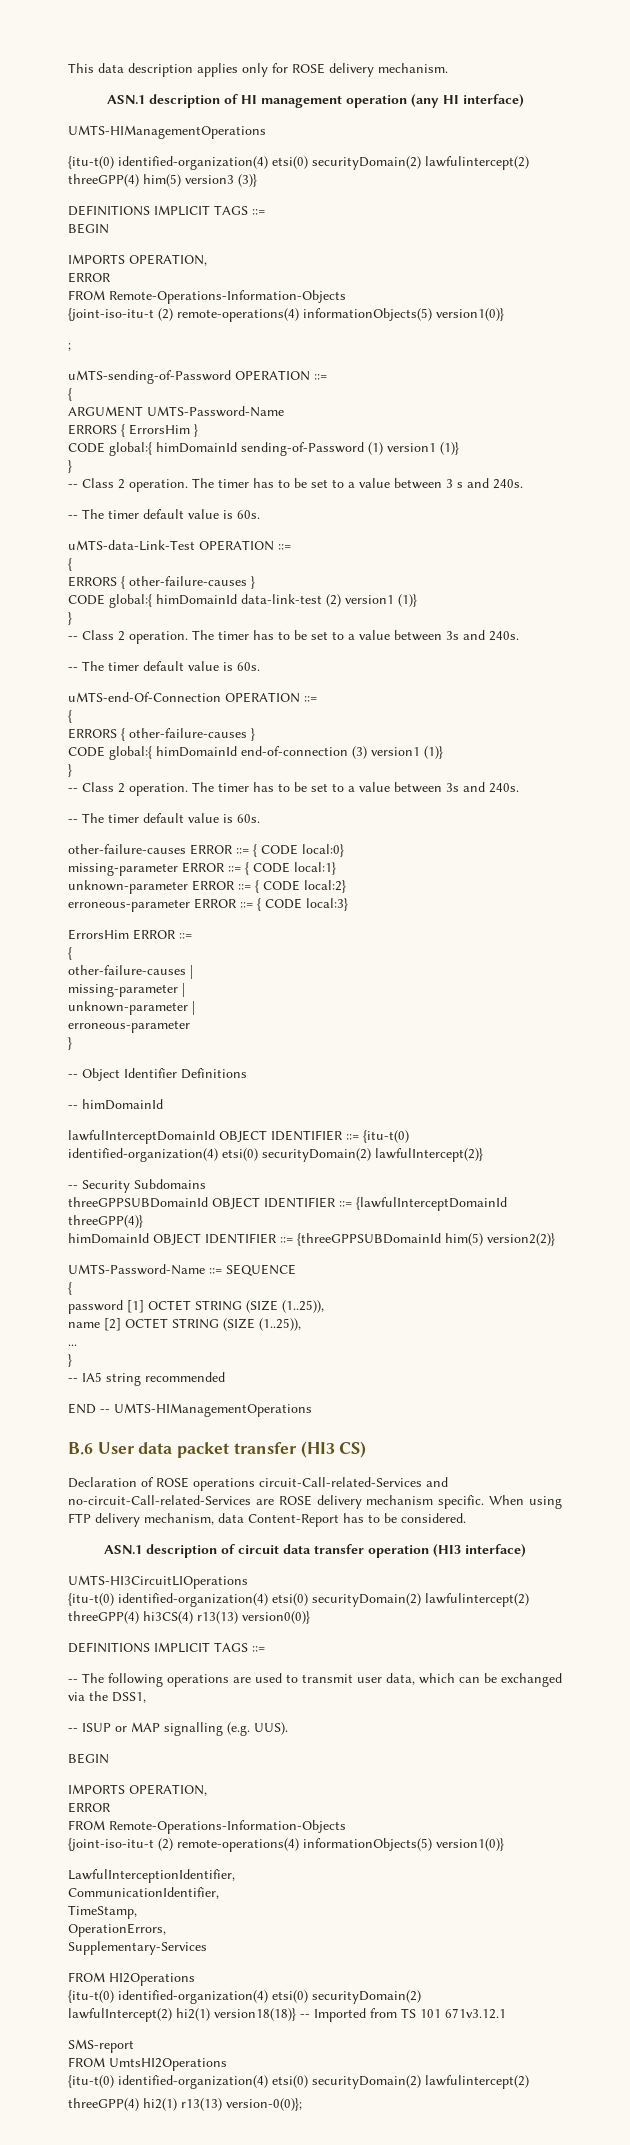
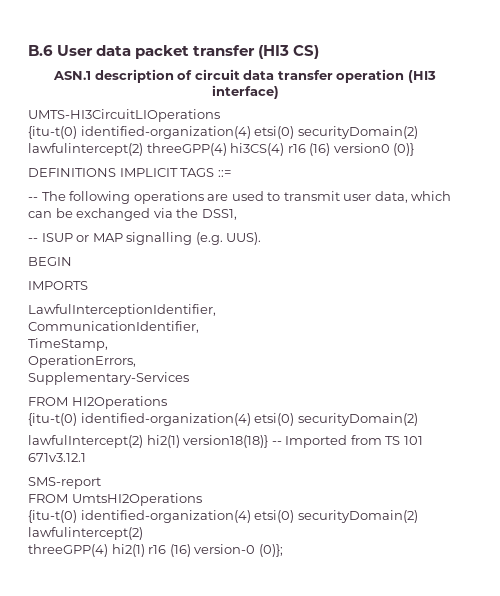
[68,63,448,77] [106,94,524,108] [68,125,266,139] [68,156,529,170] [68,174,257,187] [68,205,265,216] [68,223,109,234] [68,254,207,266] [68,272,111,283] [68,290,346,304] [68,308,504,322] [68,343,71,351] [68,370,327,384] [68,388,72,401] [68,406,284,417] [68,424,198,437] [68,442,459,456] [68,460,72,473] [68,478,523,492] [68,509,260,519] [68,540,291,551] [68,558,72,571] [68,576,255,589] [68,594,417,608] [68,612,72,625] [68,630,519,644] [68,661,260,671] [68,692,317,703] [68,710,72,723] [68,728,255,741] [68,746,443,760] [68,764,72,777] [68,782,519,796] [68,813,260,823] [68,844,344,857] [68,862,336,876] [68,880,346,894] [68,898,348,912] [68,929,192,940] [68,947,72,960] [68,965,193,979] [68,983,185,997] [68,1001,195,1015] [68,1020,190,1033] [68,1037,72,1050] [68,1068,247,1081] [68,1099,163,1110] [68,1130,409,1144] [68,1148,483,1162] [68,1179,206,1193] [68,1197,507,1211] [68,1215,143,1228] [68,1233,555,1246] [68,1264,296,1276] [68,1282,72,1295] [68,1300,324,1314] [68,1318,301,1331] [68,1344,77,1346] [68,1354,72,1367] [68,1372,225,1386] [68,1403,312,1417] This data description applies only for ROSE delivery mechanism. // ASN.1 description of HI management operation (any HI interface) // UMTS-HIManagementOperations // {itu-t(0) identified-organization(4) etsi(0) securityDomain(2) lawfulintercept(2) threeGPP(4) him(5) version3 (3)} // DEFINITIONS IMPLICIT TAGS ::= // BEGIN // IMPORTS OPERATION, // ERROR // FROM Remote-Operations-Information-Objects // {joint-iso-itu-t (2) remote-operations(4) informationObjects(5) version1(0)} // ; // uMTS-sending-of-Password OPERATION ::= // { // ARGUMENT UMTS-Password-Name // ERRORS { ErrorsHim } // CODE global:{ himDomainId sending-of-Password (1) version1 (1)} // } // -- Class 2 operation. The timer has to be set to a value between 3 s and 240s. // -- The timer default value is 60s. // uMTS-data-Link-Test OPERATION ::= // { // ERRORS { other-failure-causes } // CODE global:{ himDomainId data-link-test (2) version1 (1)} // } // -- Class 2 operation. The timer has to be set to a value between 3s and 240s. // -- The timer default value is 60s. // uMTS-end-Of-Connection OPERATION ::= // { // ERRORS { other-failure-causes } // CODE global:{ himDomainId end-of-connection (3) version1 (1)} // } // -- Class 2 operation. The timer has to be set to a value between 3s and 240s. // -- The timer default value is 60s. // other-failure-causes ERROR ::= { CODE local:0} // missing-parameter ERROR ::= { CODE local:1} // unknown-parameter ERROR ::= { CODE local:2} // erroneous-parameter ERROR ::= { CODE local:3} // ErrorsHim ERROR ::= // { // other-failure-causes | // missing-parameter | // unknown-parameter | // erroneous-parameter // } // -- Object Identifier Definitions // -- himDomainId // lawfulInterceptDomainId OBJECT IDENTIFIER ::= {itu-t(0) identified-organization(4) etsi(0) securityDomain(2) lawfulIntercept(2)} // -- Security Subdomains // threeGPPSUBDomainId OBJECT IDENTIFIER ::= {lawfulInterceptDomainId threeGPP(4)} // himDomainId OBJECT IDENTIFIER ::= {threeGPPSUBDomainId him(5) version2(2)} // UMTS-Password-Name ::= SEQUENCE // { // password [1] OCTET STRING (SIZE (1..25)), // name [2] OCTET STRING (SIZE (1..25)), // ... // } // -- IA5 string recommended // END -- UMTS-HIManagementOperations // -> (28, 50) none
[68,1477,448,1491] [68,1495,562,1509] [68,1513,466,1527] // Declaration of ROSE operations circuit-Call-related-Services and no-circuit-Call-related-Services are ROSE delivery mechanism specific. When using FTP delivery mechanism, data Content-Report has to be considered. -> (320, 52) none
[197,1611,310,1624] r13(13) version0(0)} -> [287,143,415,156] r16 (16) version0 (0)}
[129,1784,207,1796] [68,1802,111,1813] [68,1820,346,1834] [68,1838,504,1852] OPERATION, // ERROR // FROM Remote-Operations-Information-Objects // {joint-iso-itu-t (2) remote-operations(4) informationObjects(5) version1(0)} -> (88, 285) none
[181,2098,302,2111] r13(13) version-0(0)}; -> [148,544,283,557] r16 (16) version-0 (0)};

